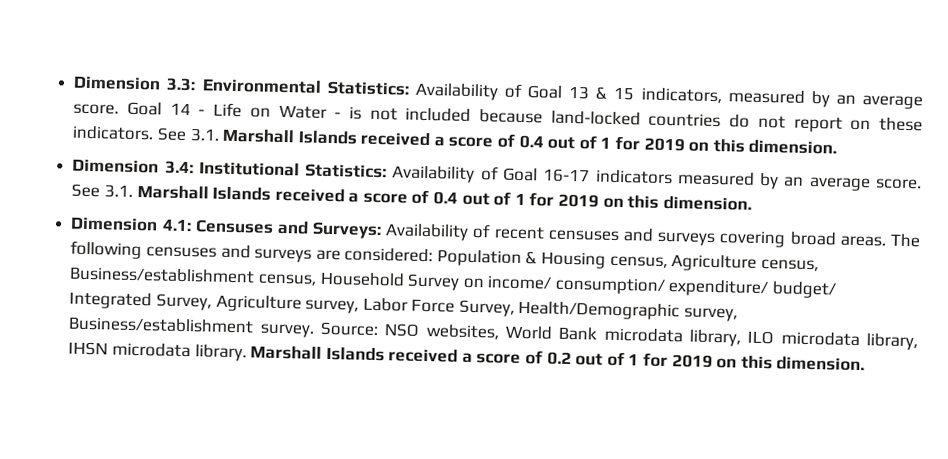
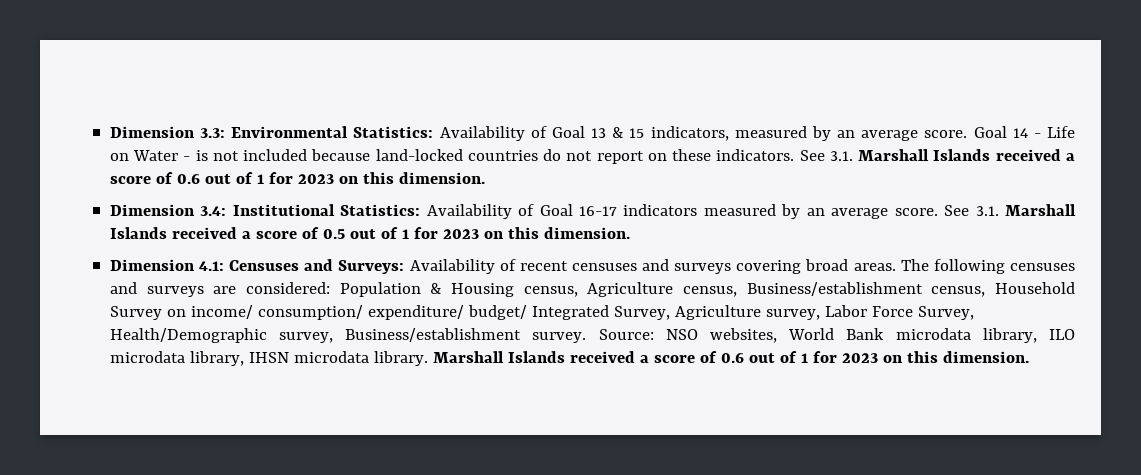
[518,134,685,152] 0.4 out of 1 for 2019 -> [176,172,334,184] 0.6 out of 1 for 2023
[433,191,599,208] 0.4 out of 1 for 2019 -> [322,227,479,239] 0.5 out of 1 for 2023
[546,351,713,368] 0.2 out of 1 for 2019 -> [720,351,878,363] 0.6 out of 1 for 2023

